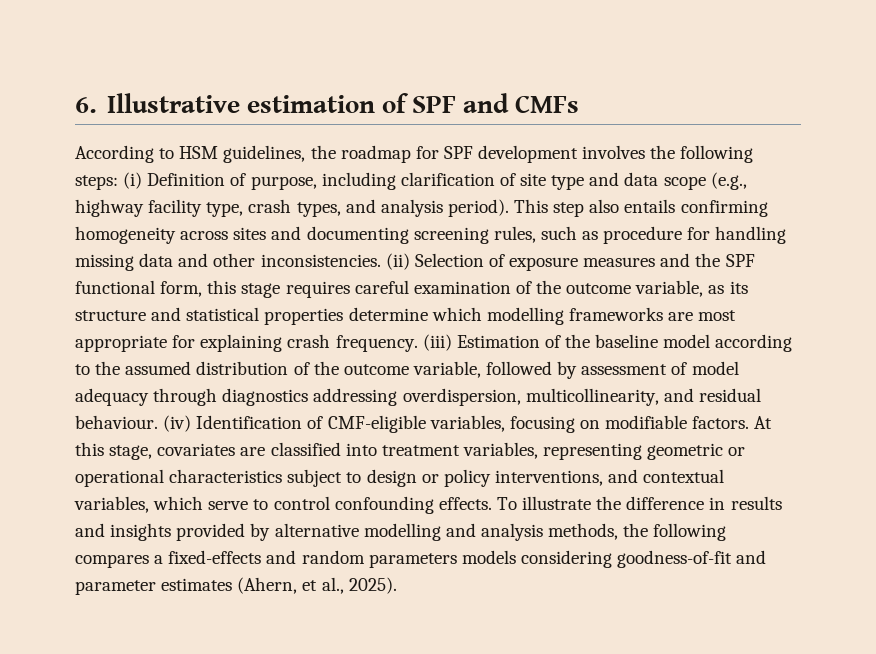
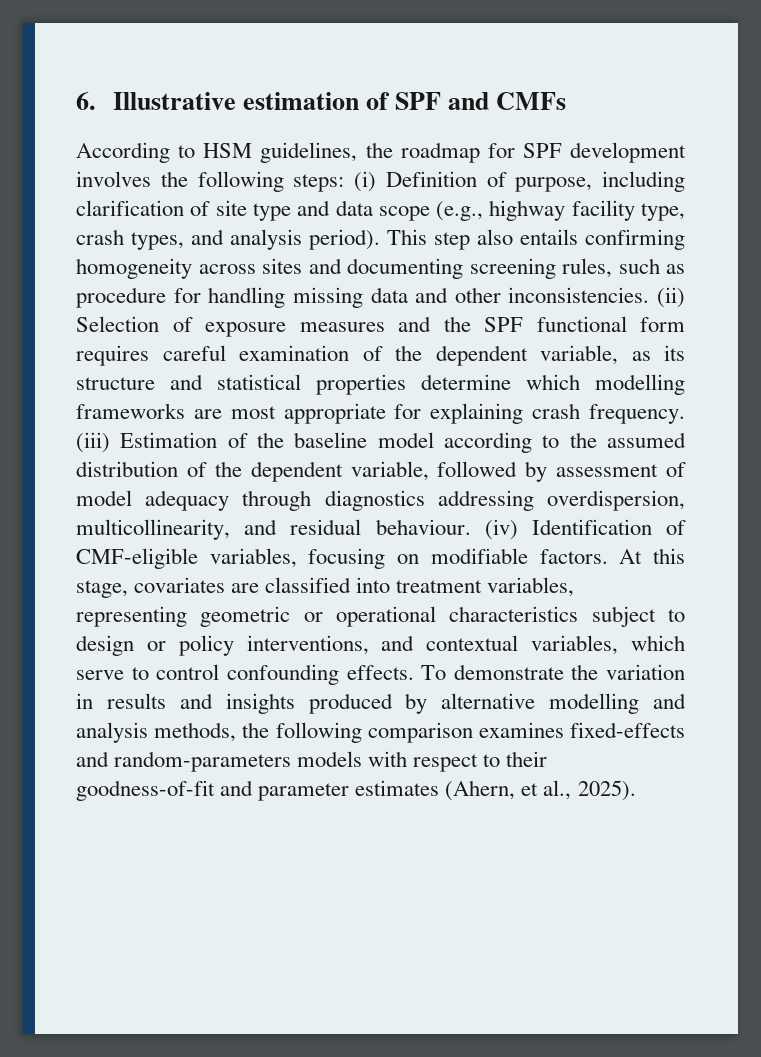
[160,280,281,298] form, this stage -> [640,317,685,332] form
[566,283,632,294] outcome -> [435,345,528,366] dependent
[343,364,409,375] outcome -> [250,461,343,482] dependent
[522,496,705,510] illustrate the difference -> [453,664,685,680] demonstrate the variation
[176,523,246,541] provided -> [308,693,393,714] produced
[75,550,612,568] compares a fixed-effects and random parameters models considering -> [367,722,685,743] [76,751,548,772] comparison examines fixed-effects and random-parameters models with respect to their

